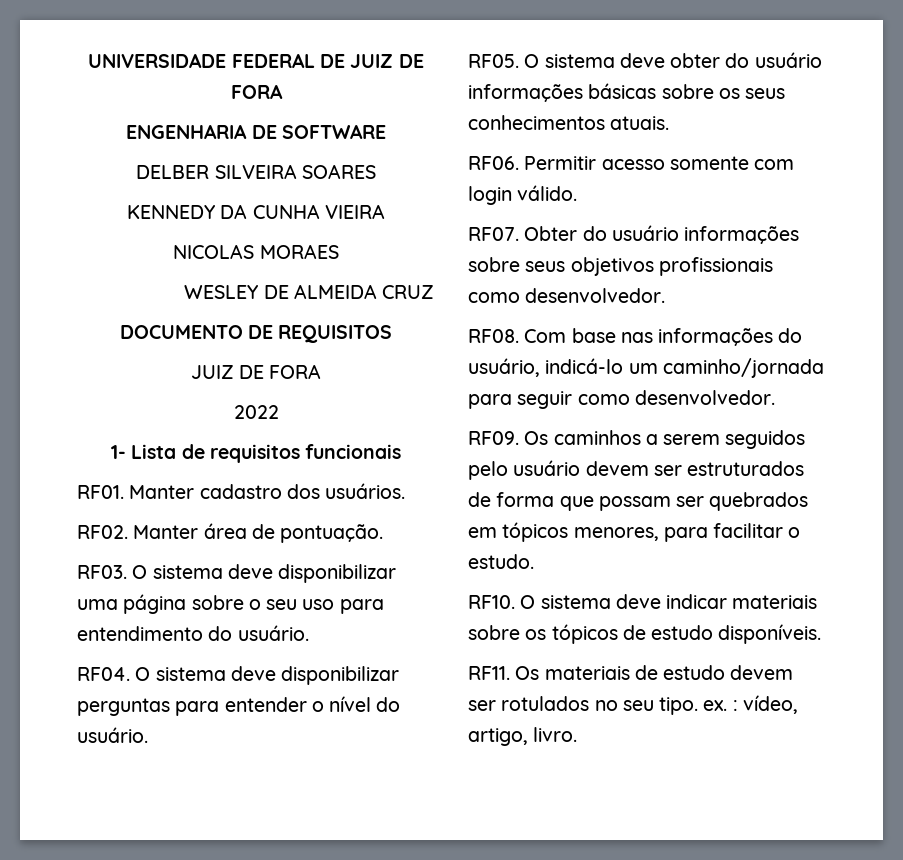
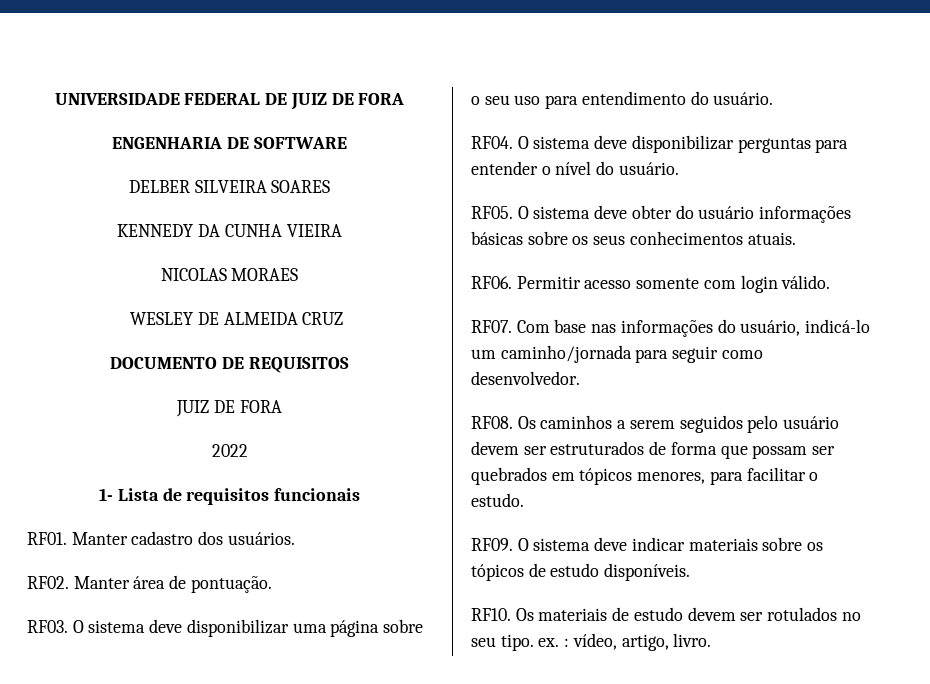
[524,225,800,244] [468,257,773,276] [468,288,666,303] [468,329,519,343] Obter do usuário informações sobre seus objetivos profissionais como desenvolvedor. // RF08. -> (512, 326) none
[468,431,519,445] RF09. -> [471,416,513,429] RF08.
[468,595,515,609] RF10. -> [471,538,513,551] RF09.
[468,666,510,680] RF11. -> [471,608,511,621] RF10.

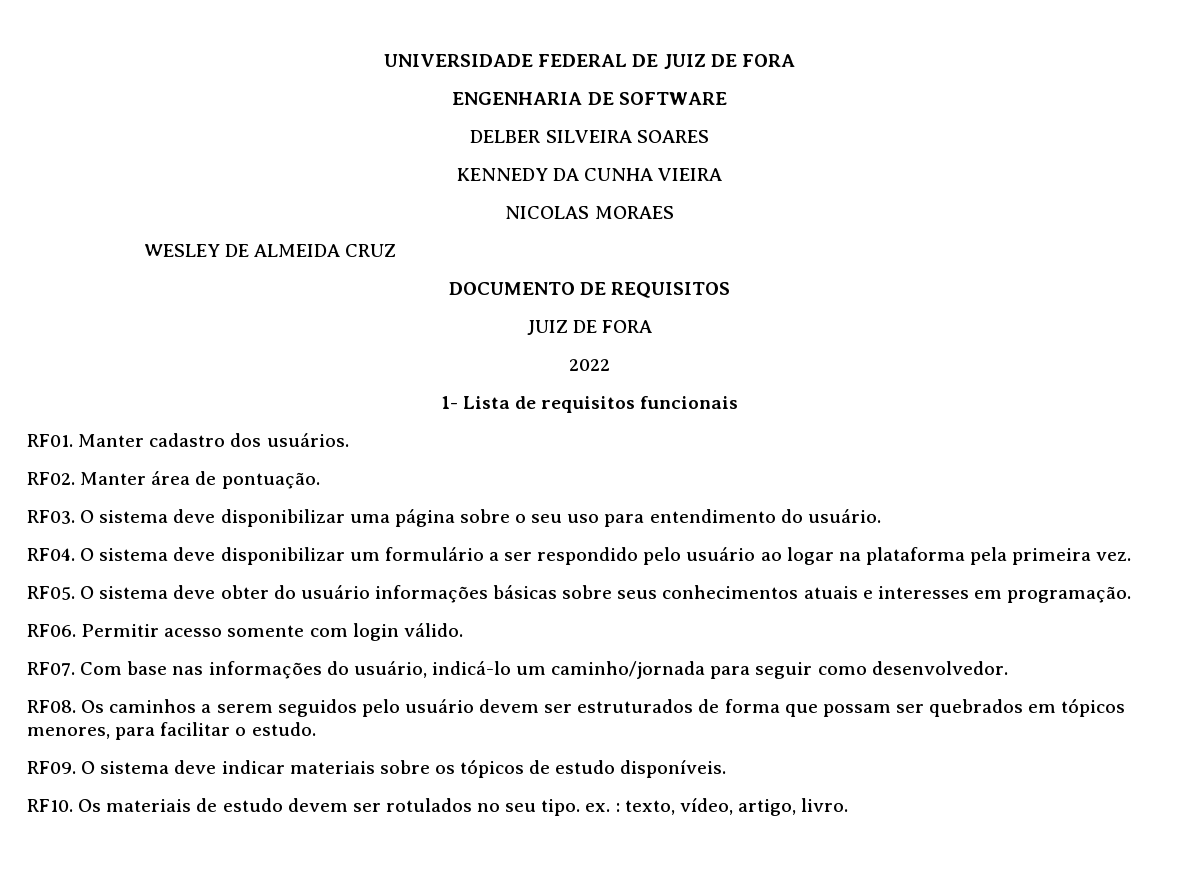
[737,138,849,153] [471,161,679,175] perguntas para entender o nível do usuário. -> [349,547,1132,565] um formulário a ser respondido pelo usuário ao logar na plataforma pela primeira vez.
[572,236,589,245] os -> (613, 592) none
[747,232,796,245] atuais. -> [803,586,1132,603] atuais e interesses em programação.
(570, 642) none -> [624,800,675,815] texto,

